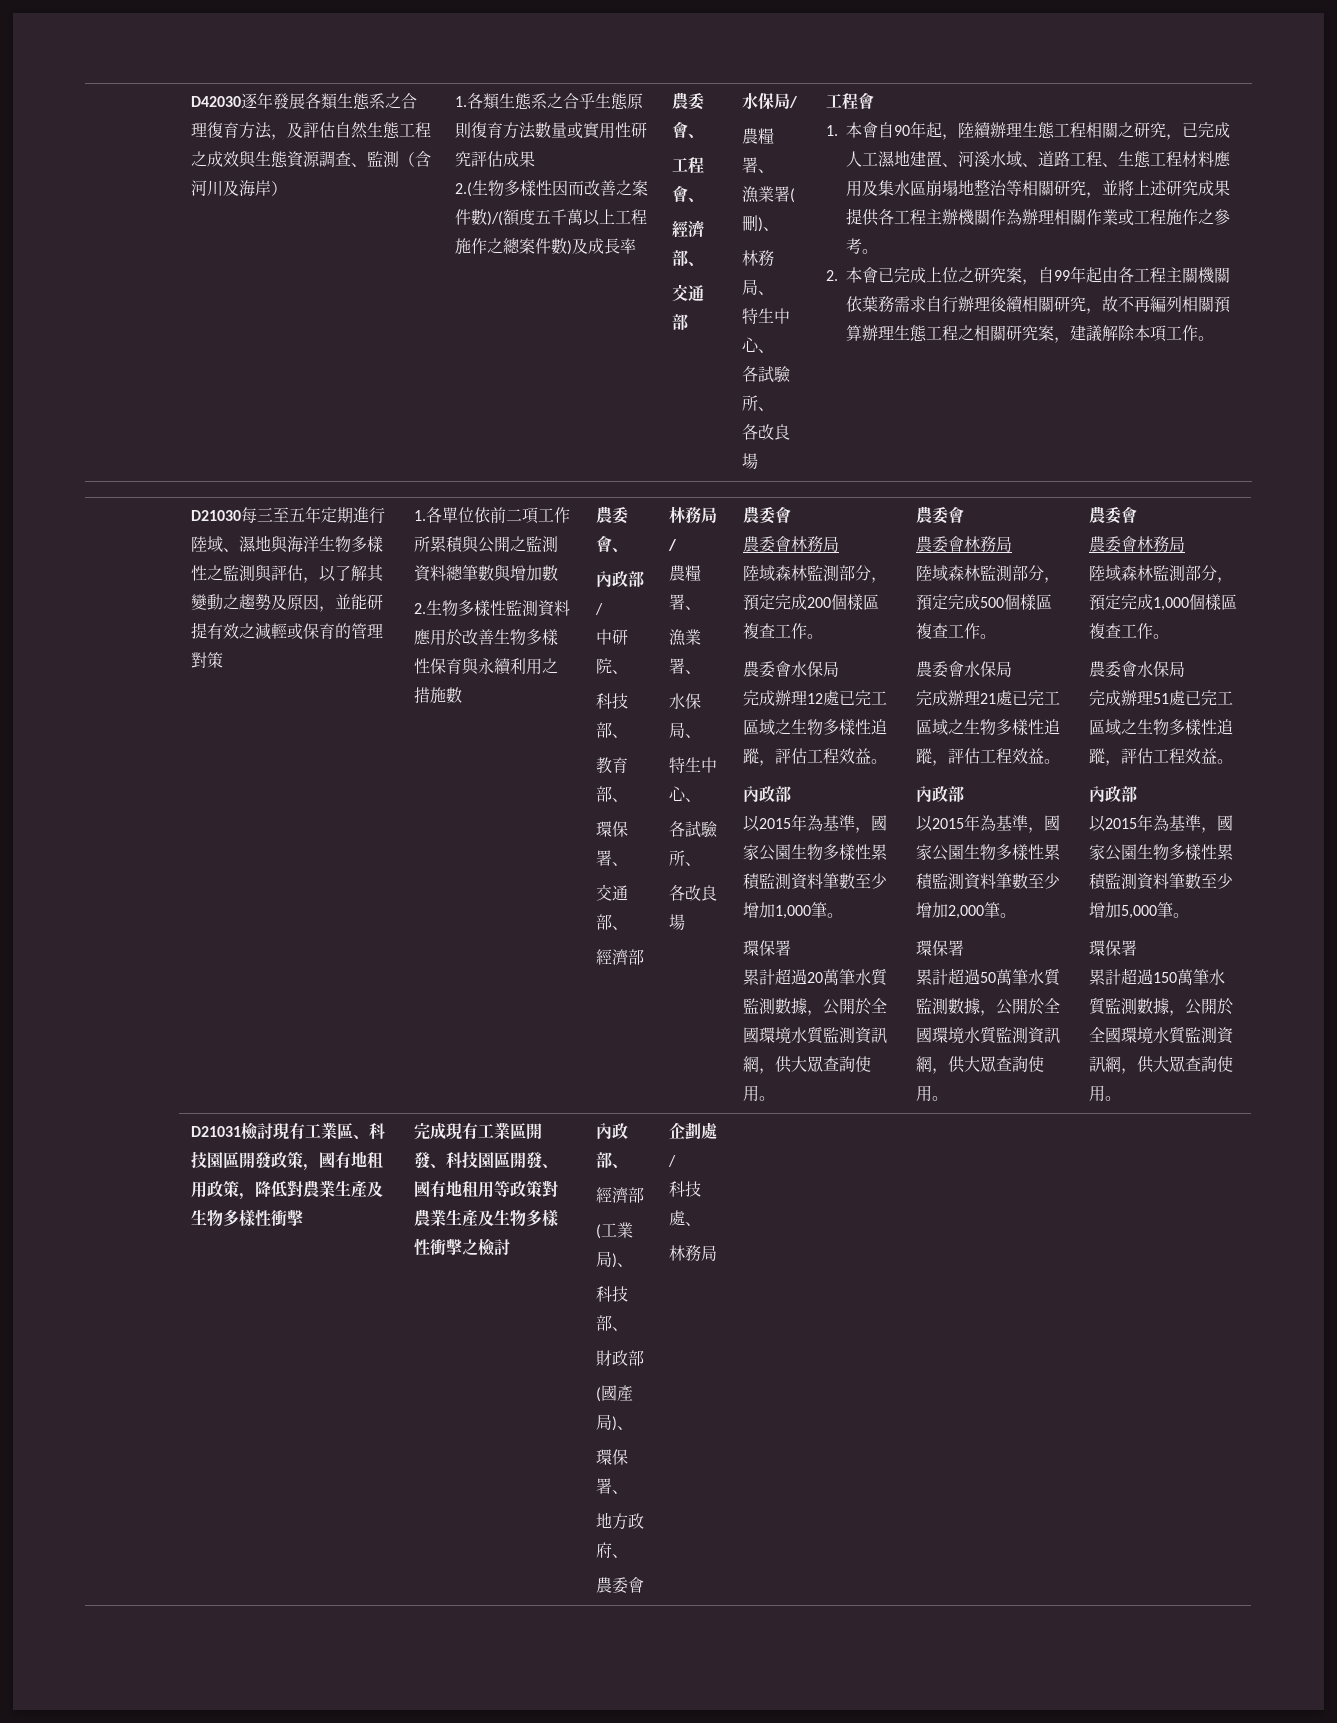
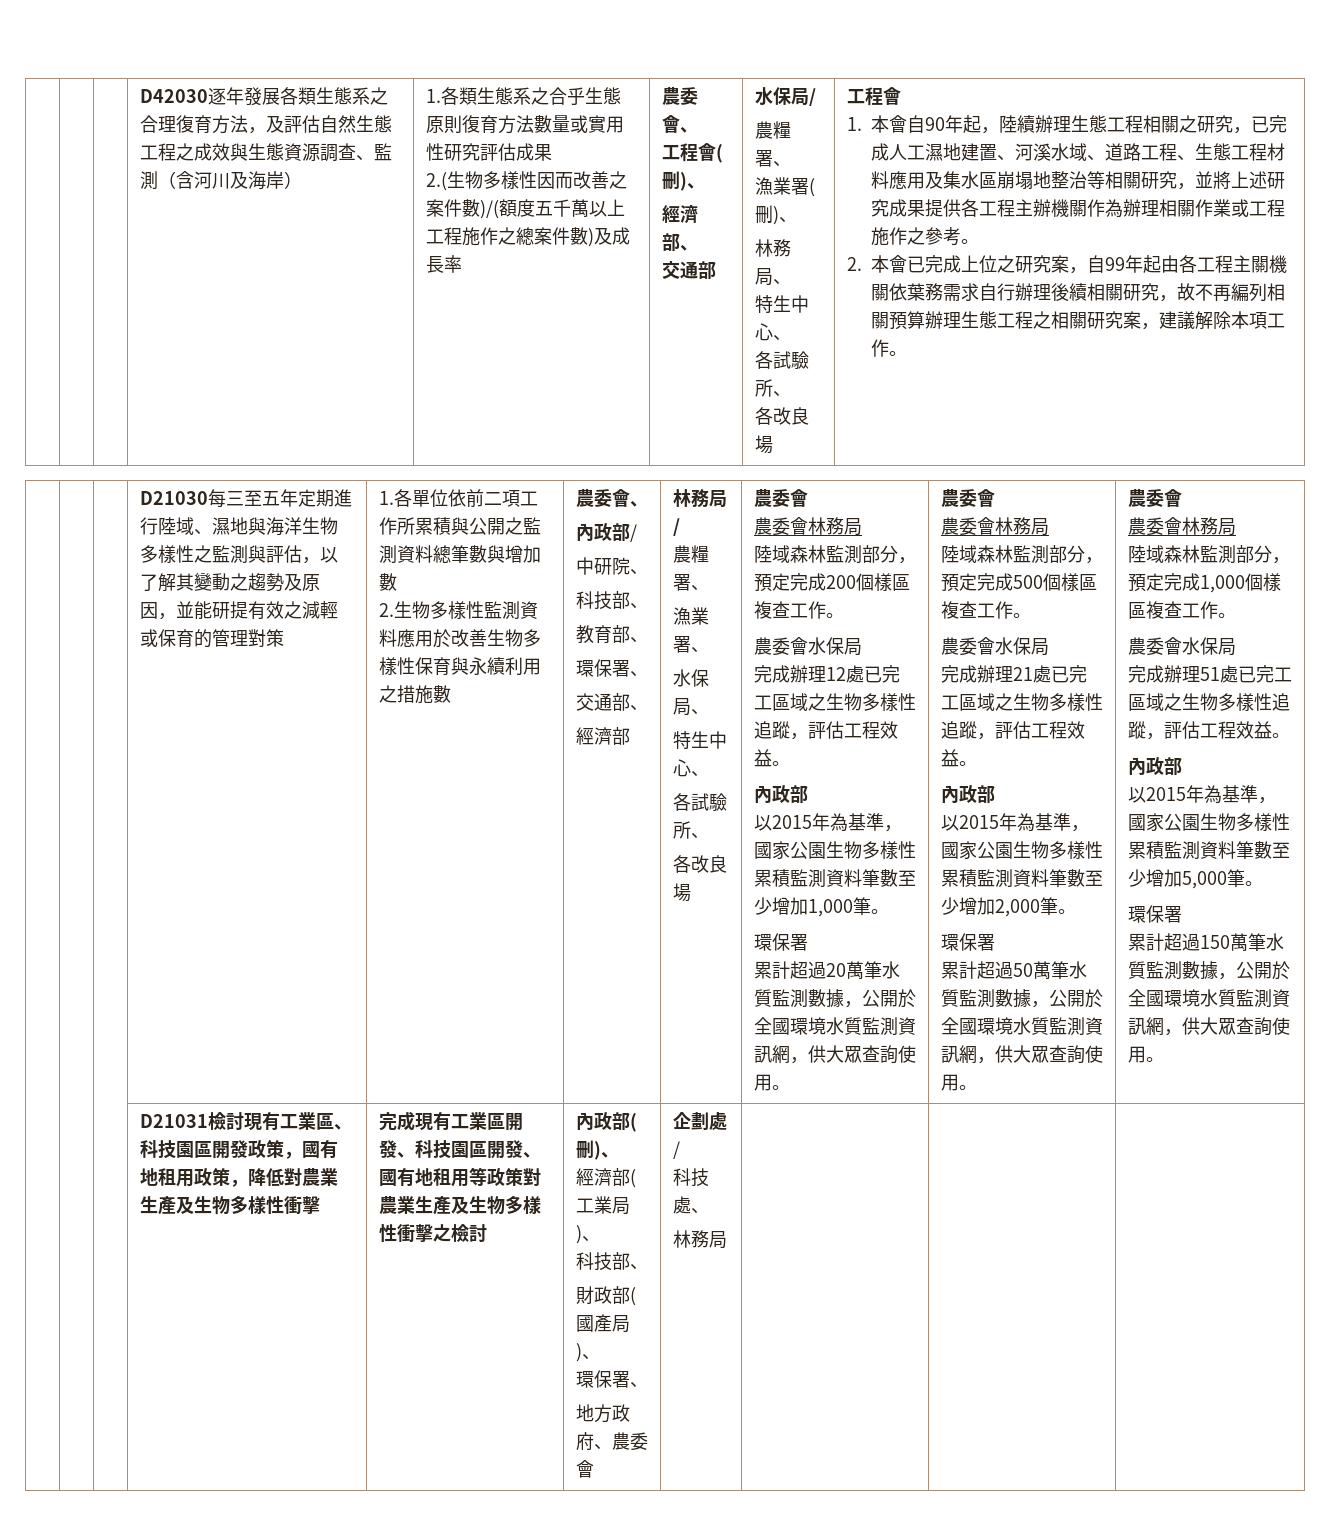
(688, 193) none -> [715,144,723,163] [661,171,687,191] (刪)
[611,1163,628,1168] [595,1187,644,1203] 、 // 經濟部 // -> [629,1113,637,1132] [575,1140,619,1160] [575,1168,630,1186] (刪)、 // 經濟部
(644, 1358) // -> (630, 1295) none
(628, 1556) // -> (612, 1447) none

